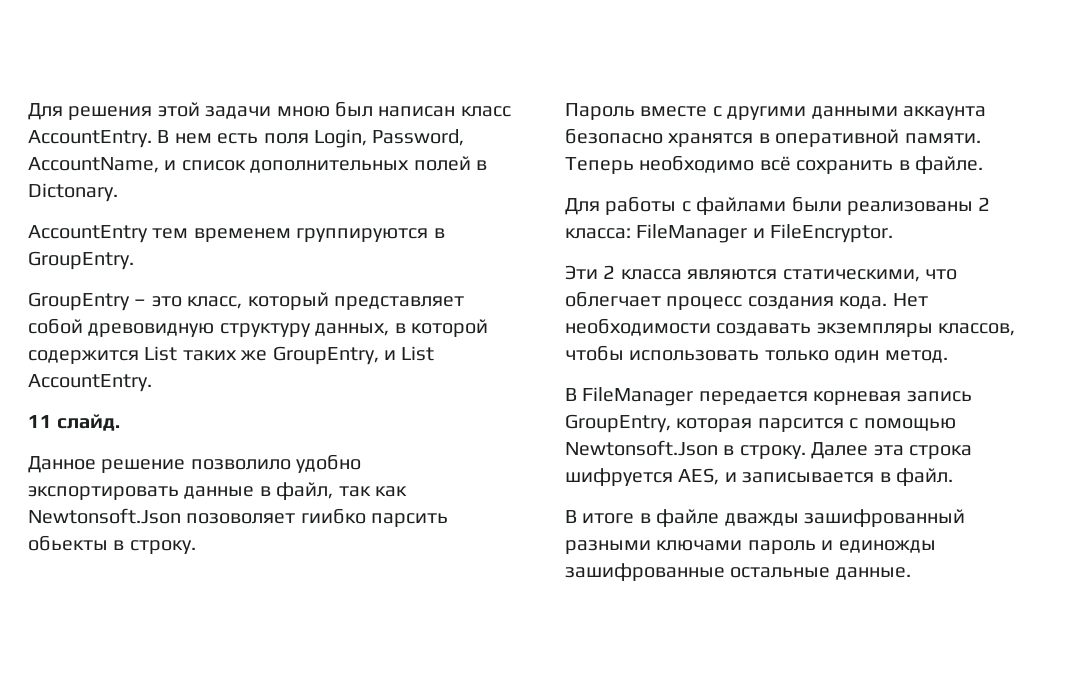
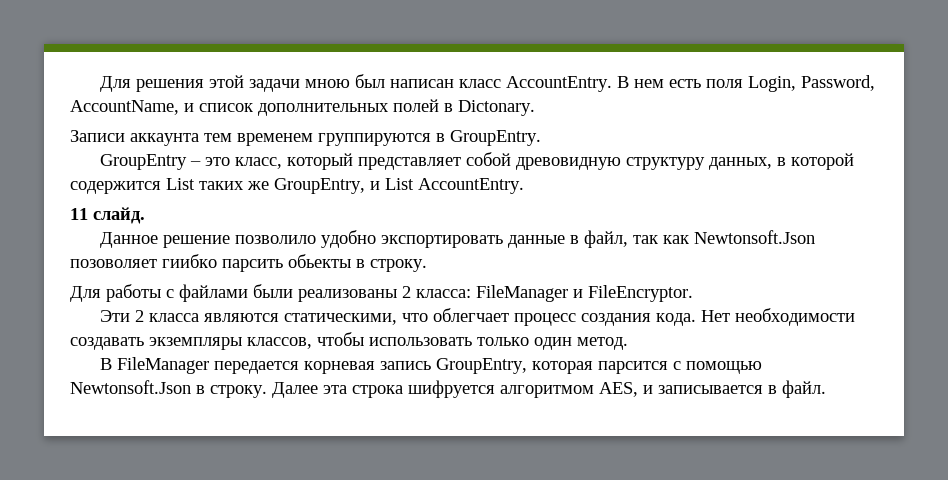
[28,225,148,243] AccountEntry -> [70,130,199,146] Записи аккаунта
[565,103,986,120] [565,128,981,147] [565,155,983,174] // Пароль вместе с другими данными аккаунта безопасно хранятся в оперативной памяти. Теперь необходимо всё сохранить в файле. -> (427, 265) none
(673, 477) none -> [500,385,594,398] алгоритмом
[565,509,965,527] [565,540,936,554] [565,563,911,581] // В итоге в файле дважды зашифрованный разными ключами пароль и единожды зашифрованные остальные данные. -> (826, 389) none

